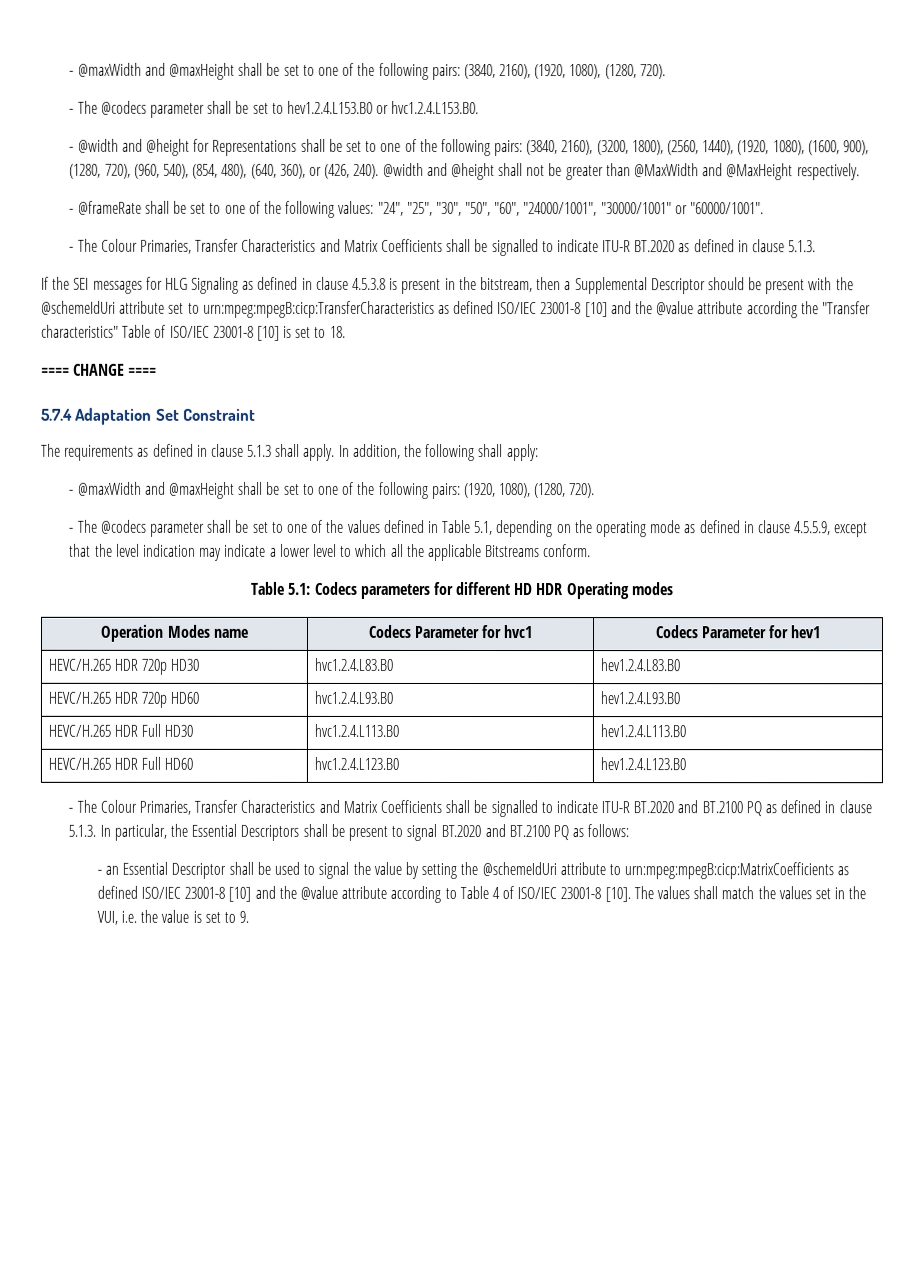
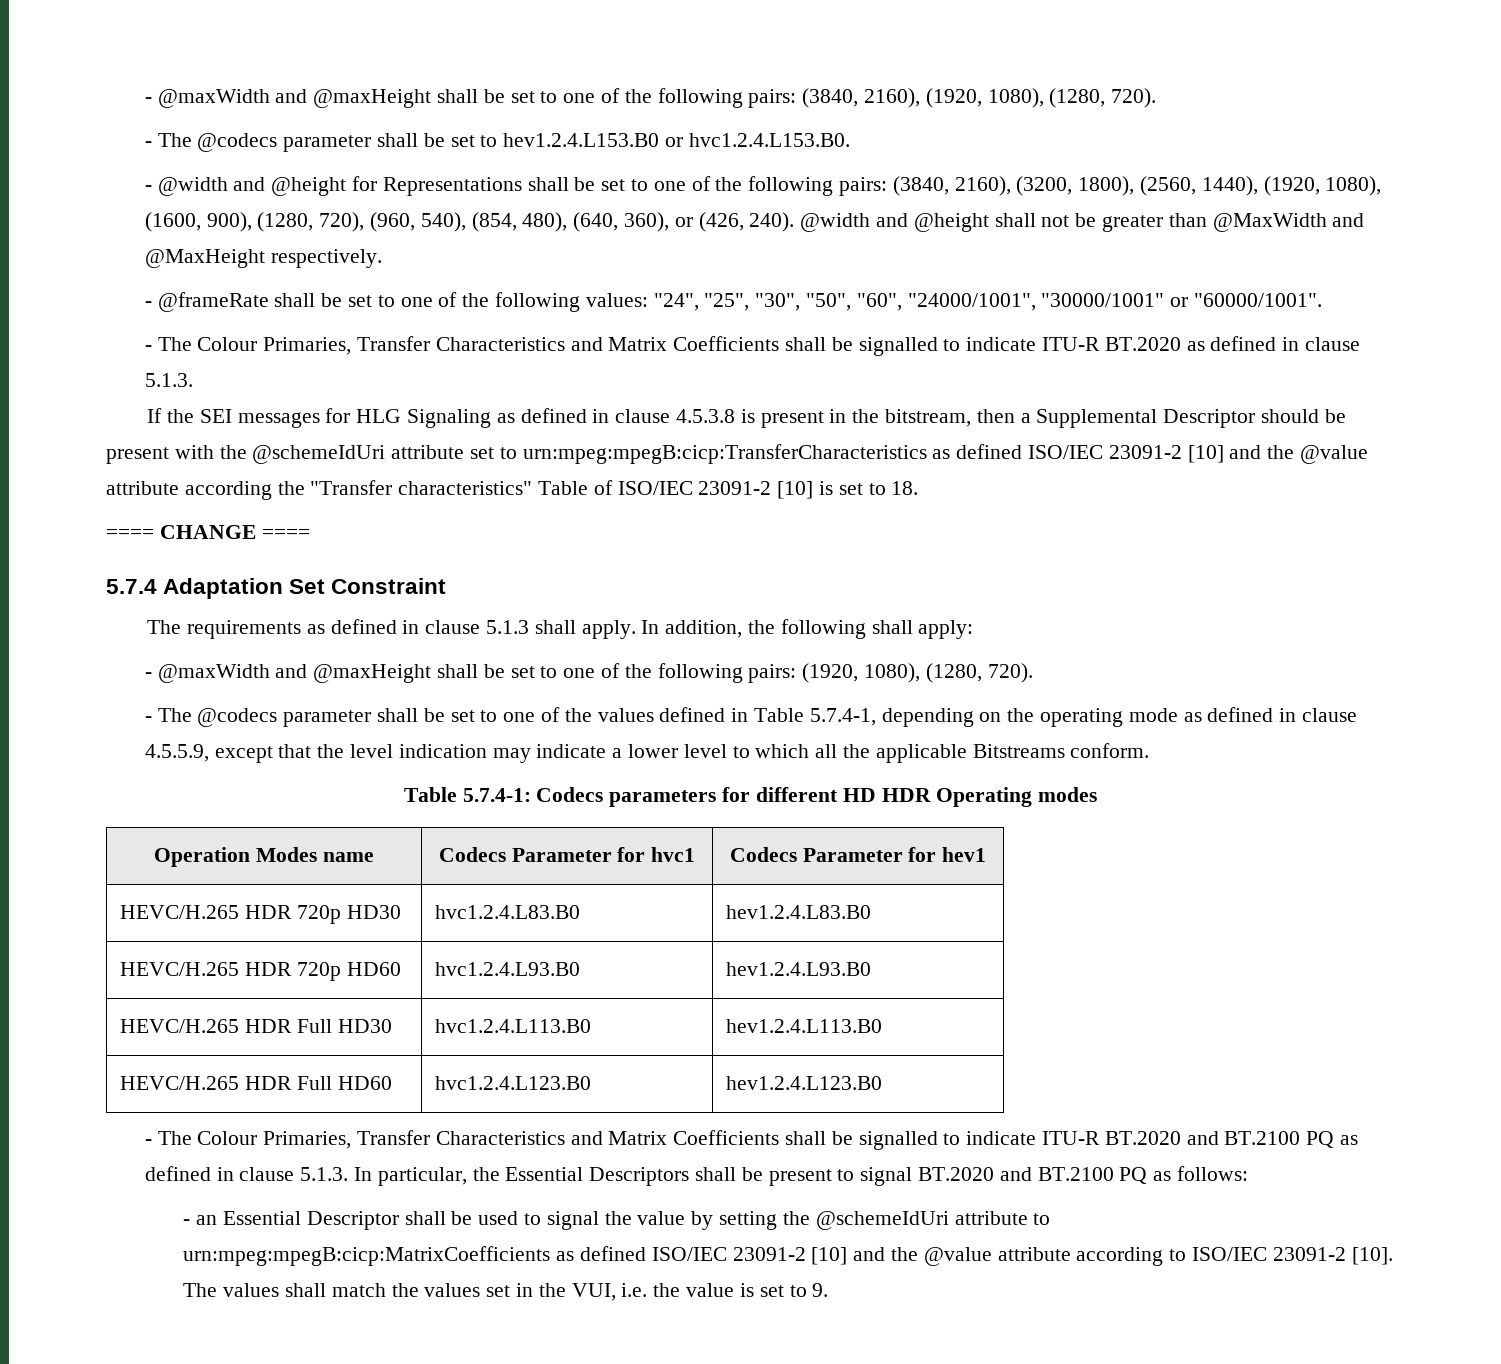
[540,302,582,315] 23001-8 -> [1108,445,1182,459] 23091-2
[212,325,254,338] 23001-8 -> [698,481,772,495] 23091-2
[474,521,494,536] 5.1, -> [809,708,876,726] 5.7.4-1,
[288,582,312,595] 5.1: -> [462,788,531,802] 5.7.4-1:
[184,886,226,899] 23001-8 -> [732,1247,806,1261] 23091-2
[459,886,602,900] Table 4 of ISO/IEC 23001-8 -> [1192,1247,1346,1261] ISO/IEC 23091-2

